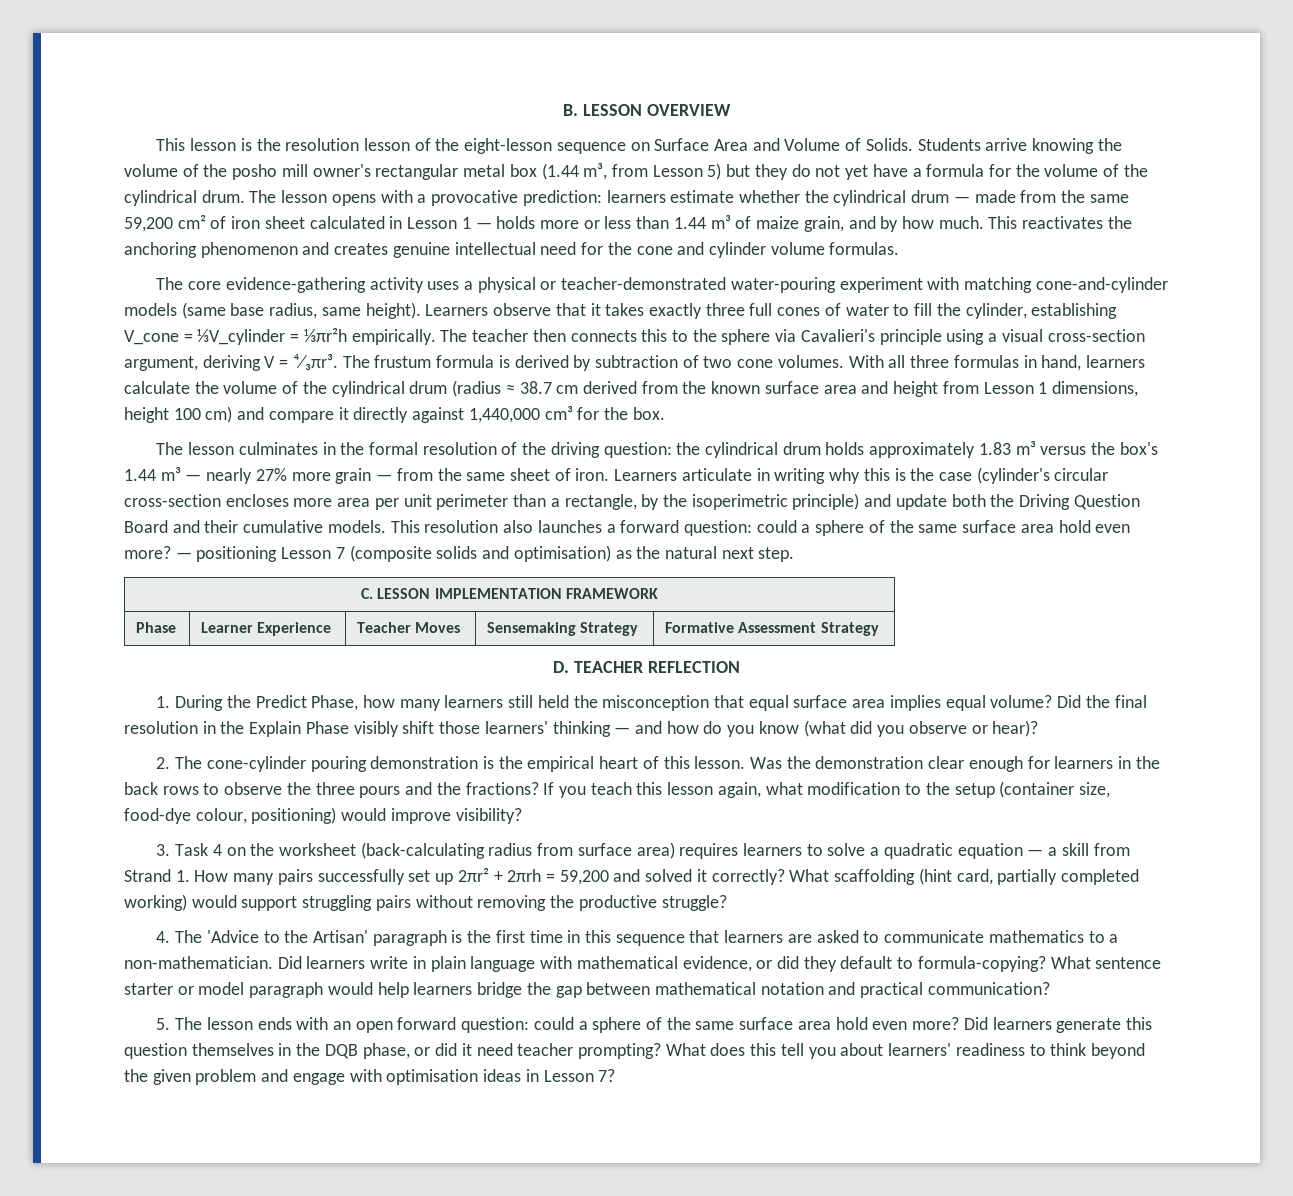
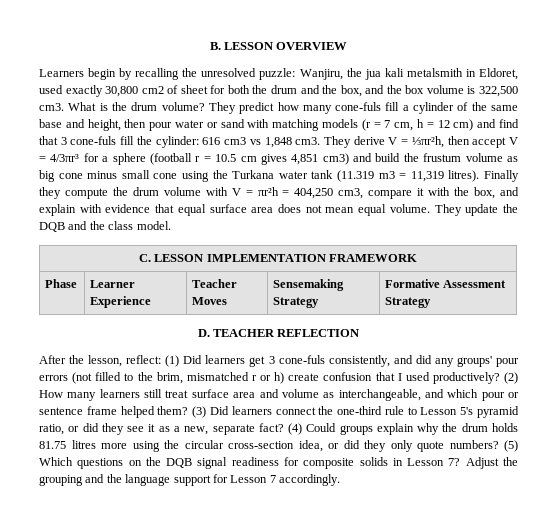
[156,138,1122,154] [124,162,1148,180] [124,190,1129,206] [124,214,1132,232] [124,242,900,258] [156,277,1168,293] [124,302,1118,319] [124,327,1145,345] [124,353,1145,371] [124,380,1138,397] [124,405,665,423] [156,440,1158,458] [124,466,1109,484] [124,493,1140,510] [124,520,1131,536] [124,545,795,562] This lesson is the resolution lesson of the eight-lesson sequence on Surface Area and Volume of Solids. Students arrive knowing the volume of the posho mill owner's rectangular metal box (1.44 m³, from Lesson 5) but they do not yet have a formula for the volume of the cylindrical drum. The lesson opens with a provocative prediction: learners estimate whether the cylindrical drum — made from the same 59,200 cm² of iron sheet calculated in Lesson 1 — holds more or less than 1.44 m³ of maize grain, and by how much. This reactivates the anchoring phenomenon and creates genuine intellectual need for the cone and cylinder volume formulas. // The core evidence-gathering activity uses a physical or teacher-demonstrated water-pouring experiment with matching cone-and-cylinder models (same base radius, same height). Learners observe that it takes exactly three full cones of water to fill the cylinder, establishing V_cone = ⅓V_cylinder = ⅓πr²h empirically. The teacher then connects this to the sphere via Cavalieri's principle using a visual cross-section argument, deriving V = ⁴⁄₃πr³. The frustum formula is derived by subtraction of two cone volumes. With all three formulas in hand, learners calculate the volume of the cylindrical drum (radius ≈ 38.7 cm derived from the known surface area and height from Lesson 1 dimensions, height 100 cm) and compare it directly against 1,440,000 cm³ for the box. // The lesson culminates in the formal resolution of the driving question: the cylindrical drum holds approximately 1.83 m³ versus the box's 1.44 m³ — nearly 27% more grain — from the same sheet of iron. Learners articulate in writing why this is the case (cylinder's circular cross-section encloses more area per unit perimeter than a rectangle, by the isoperimetric principle) and update both the Driving Question Board and their cumulative models. This resolution also launches a forward question: could a sphere of the same surface area hold even more? — positioning Lesson 7 (composite solids and optimisation) as the natural next step. -> [39,68,519,80] [39,85,518,97] [39,102,518,114] [39,119,520,131] [39,136,519,148] [39,153,519,165] [39,170,520,182] [39,187,519,199] [39,204,518,216] [39,221,171,232] Learners begin by recalling the unresolved puzzle: Wanjiru, the jua kali metalsmith in Eldoret, used exactly 30,800 cm2 of sheet for both the drum and the box, and the box volume is 322,500 cm3. What is the drum volume? They predict how many cone-fuls fill a cylinder of the same base and height, then pour water or sand with matching models (r = 7 cm, h = 12 cm) and find that 3 cone-fuls fill the cylinder: 616 cm3 vs 1,848 cm3. They derive V = ⅓πr²h, then accept V = 4/3πr³ for a sphere (football r = 10.5 cm gives 4,851 cm3) and build the frustum volume as big cone minus small cone using the Turkana water tank (11.319 m3 = 11,319 litres). Finally they compute the drum volume with V = πr²h = 404,250 cm3, compare it with the box, and explain with evidence that equal surface area does not mean equal volume. They update the DQB and the class model.
[156,695,1147,711] [124,720,1039,737] [156,756,1160,772] [124,781,1110,798] [124,807,522,824] [156,842,1130,859] [124,867,1139,885] [124,894,727,911] [156,930,1119,946] [124,956,1162,972] [124,982,1050,998] [156,1017,1153,1033] [124,1043,1145,1059] [124,1069,616,1085] 1. During the Predict Phase, how many learners still held the misconception that equal surface area implies equal volume? Did the final resolution in the Explain Phase visibly shift those learners' thinking — and how do you know (what did you observe or hear)? // 2. The cone-cylinder pouring demonstration is the empirical heart of this lesson. Was the demonstration clear enough for learners in the back rows to observe the three pours and the fractions? If you teach this lesson again, what modification to the setup (container size, food-dye colour, positioning) would improve visibility? // 3. Task 4 on the worksheet (back-calculating radius from surface area) requires learners to solve a quadratic equation — a skill from Strand 1. How many pairs successfully set up 2πr² + 2πrh = 59,200 and solved it correctly? What scaffolding (hint card, partially completed working) would support struggling pairs without removing the productive struggle? // 4. The 'Advice to the Artisan' paragraph is the first time in this sequence that learners are asked to communicate mathematics to a non-mathematician. Did learners write in plain language with mathematical evidence, or did they default to formula-copying? What sentence starter or model paragraph would help learners bridge the gap between mathematical notation and practical communication? // 5. The lesson ends with an open forward question: could a sphere of the same surface area hold even more? Did learners generate this question themselves in the DQB phase, or did it need teacher prompting? What does this tell you about learners' readiness to think beyond the given problem and engage with optimisation ideas in Lesson 7? -> [39,355,519,367] [39,372,518,384] [39,389,519,401] [39,406,519,418] [39,423,518,435] [39,440,518,452] [39,457,518,469] [39,474,340,486] After the lesson, reflect: (1) Did learners get 3 cone-fuls consistently, and did any groups' pour errors (not filled to the brim, mismatched r or h) create confusion that I used productively? (2) How many learners still treat surface area and volume as interchangeable, and which pour or sentence frame helped them? (3) Did learners connect the one-third rule to Lesson 5's pyramid ratio, or did they see it as a new, separate fact? (4) Could groups explain why the drum holds 81.75 litres more using the circular cross-section idea, or did they only quote numbers? (5) Which questions on the DQB signal readiness for composite solids in Lesson 7? Adjust the grouping and the language support for Lesson 7 accordingly.

